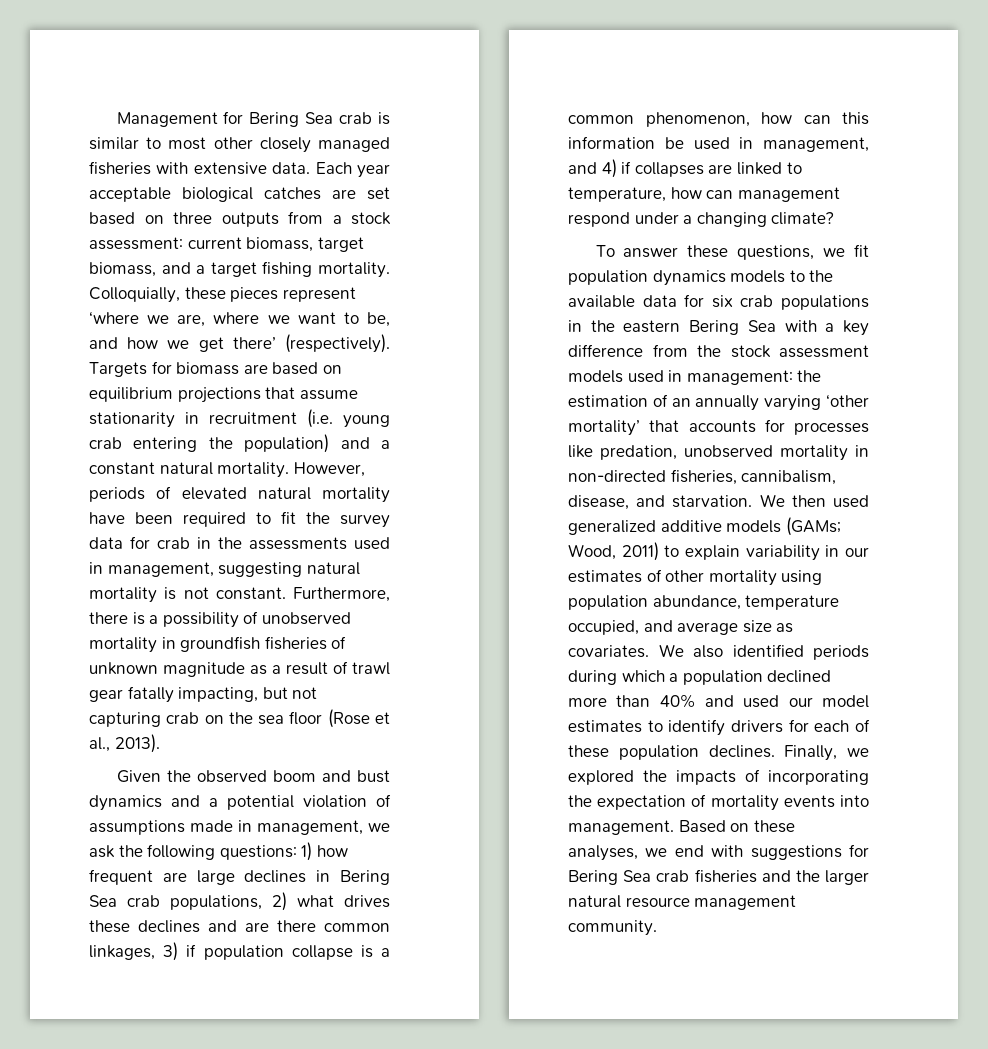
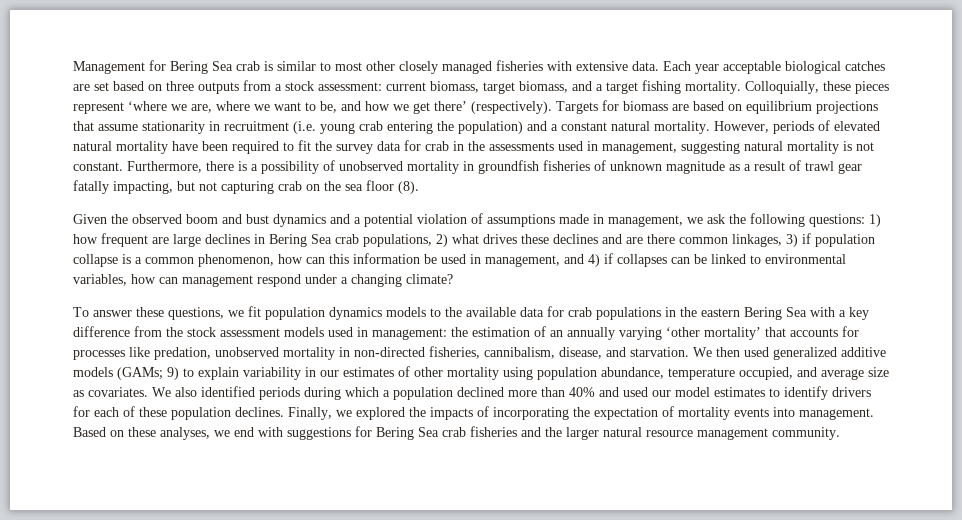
[327,709,390,728] [89,734,160,753] (Rose et al., 2013). -> [398,181,419,194] (8).
[708,162,802,175] [568,187,666,202] are linked to temperature, -> [671,254,846,264] [73,274,127,286] can be linked to environmental variables,
[711,295,733,308] six -> (564, 311) none
[568,542,659,561] Wood, 2011) -> [167,367,179,380] 9)

